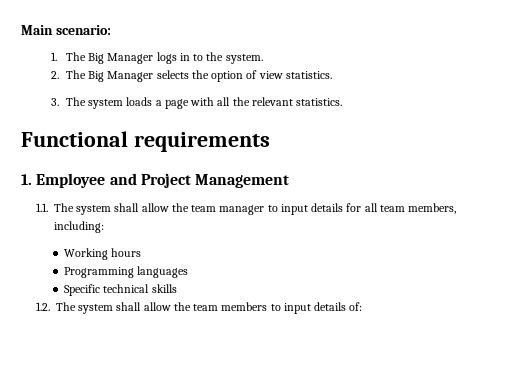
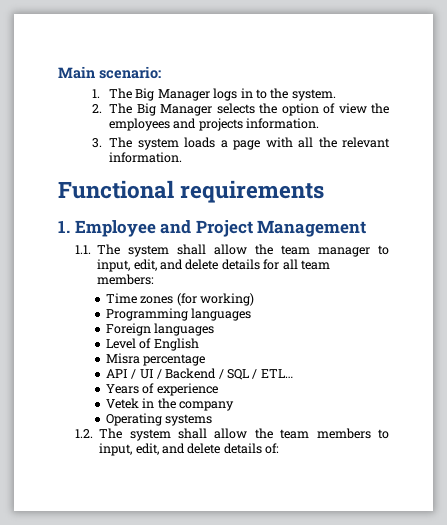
[285,71,332,79] statistics. -> [370,103,389,114] [109,118,320,131] the employees and projects information.
[295,98,342,106] statistics. -> [109,152,183,163] information.
[280,203,457,215] [53,221,104,233] [64,248,142,260] [64,266,189,278] [64,284,177,296] input details for all team members, including: // Working hours // Programming languages // Specific technical skills -> [97,259,330,272] [97,274,155,285] [105,293,254,306] [105,308,252,321] [105,323,215,336] [105,338,199,351] [105,353,206,366] [105,368,293,380] [105,383,218,396] [105,398,234,411] [105,413,213,426] input, edit, and delete details for all team members: // Time zones (for working) // Programming languages // Foreign languages // Level of English // Misra percentage // API / UI / Backend / SQL / ETL… // Years of experience // Vetek in the company // Operating systems
[283,303,311,314] input -> [99,443,221,456] input, edit, and delete

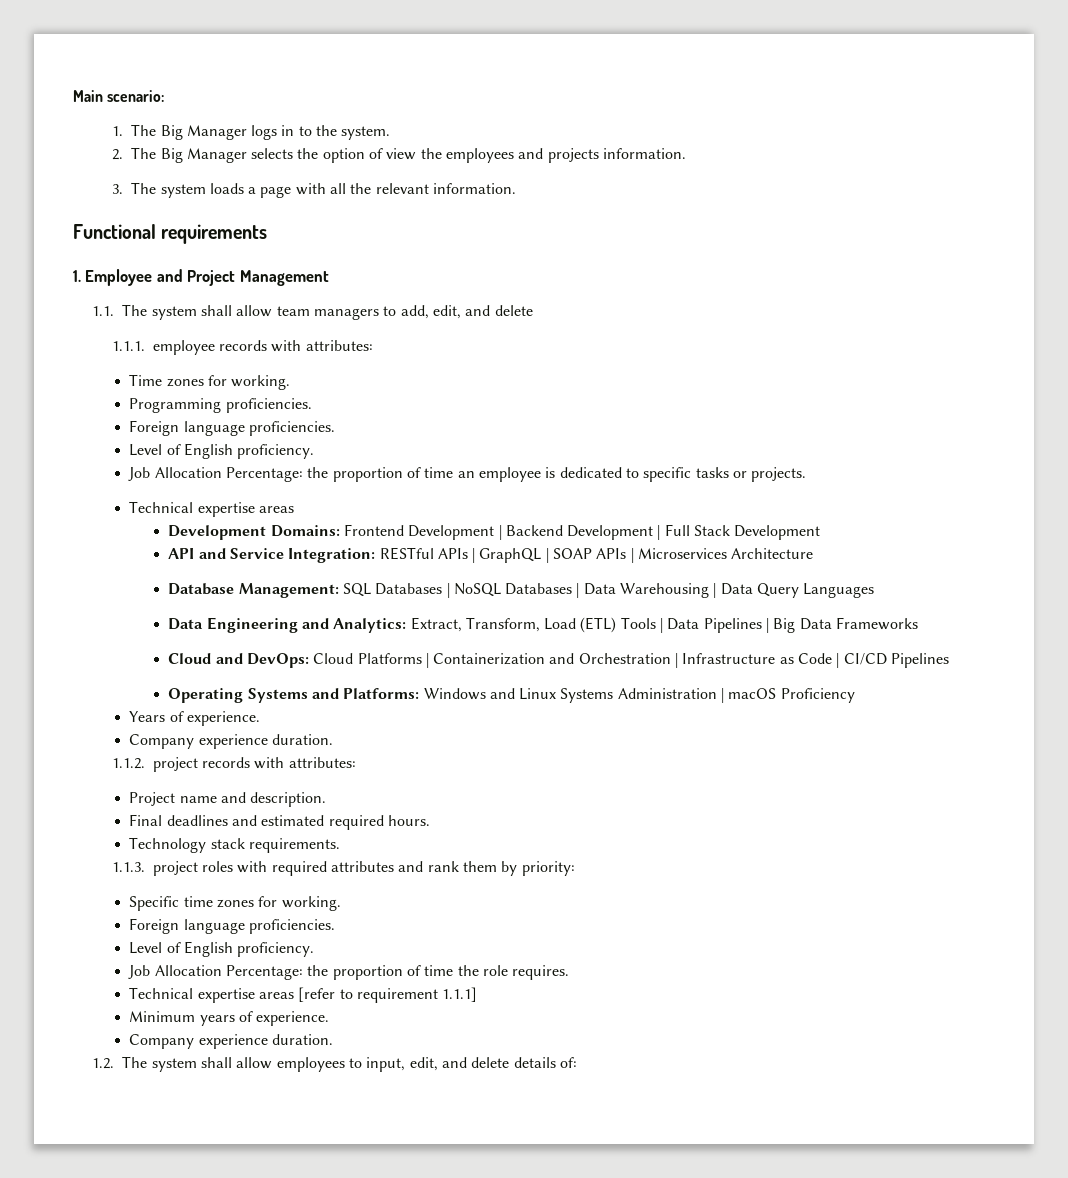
[255,244,389,257] [97,259,330,272] [97,274,155,285] the team manager to input, edit, and delete details for all team members: -> [276,305,533,320] [111,340,373,355] team managers to add, edit, and delete // 1.1.1. employee records with attributes:
[176,293,254,306] (for working) -> [208,375,291,390] for working.
[191,308,252,321] [105,323,215,336] [105,338,199,351] [105,353,206,366] [105,368,293,380] languages // Foreign languages // Level of English // Misra percentage // API / UI / Backend / SQL / ETL… -> [225,398,312,413] [129,420,336,436] [129,443,315,459] [128,467,807,482] [129,501,295,517] [168,524,821,540] [168,547,814,563] [168,583,875,598] [168,617,919,633] [168,653,950,668] [168,688,855,703] proficiencies. // Foreign language proficiencies. // Level of English proficiency. // Job Allocation Percentage: the proportion of time an employee is dedicated to specific tasks or projects. // Technical expertise areas // Development Domains: Frontend Development | Backend Development | Full Stack Development // API and Service Integration: RESTful APIs | GraphQL | SOAP APIs | Microservices Architecture // Database Management: SQL Databases | NoSQL Databases | Data Warehousing | Data Query Languages // Data Engineering and Analytics: Extract, Transform, Load (ETL) Tools | Data Pipelines | Big Data Frameworks // Cloud and DevOps: Cloud Platforms | Containerization and Orchestration | Infrastructure as Code | CI/CD Pipelines // Operating Systems and Platforms: Windows and Linux Systems Administration | macOS Proficiency
[156,383,218,396] [105,398,234,411] [105,413,213,426] experience // Vetek in the company // Operating systems -> [187,711,261,726] [129,734,334,749] [111,757,356,772] [129,792,327,807] [129,814,431,830] [129,837,341,853] [111,861,575,876] [129,896,341,911] [129,918,336,934] [129,941,315,957] [128,965,570,980] [129,987,478,1003] [129,1011,330,1026] [129,1034,334,1049] experience. // Company experience duration. // 1.1.2. project records with attributes: // Project name and description. // Final deadlines and estimated required hours. // Technology stack requirements. // 1.1.3. project roles with required attributes and rank them by priority: // Specific time zones for working. // Foreign language proficiencies. // Level of English proficiency. // Job Allocation Percentage: the proportion of time the role requires. // Technical expertise areas [refer to requirement 1.1.1] // Minimum years of experience. // Company experience duration.
[254,428,371,439] the team members -> [276,1057,345,1072] employees

